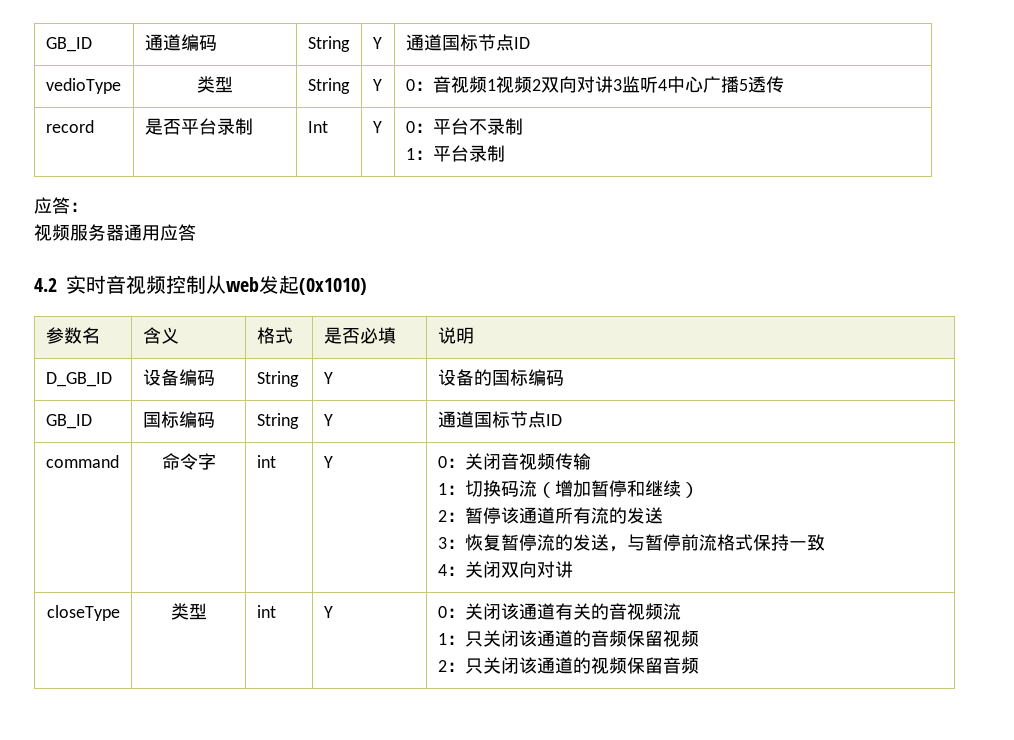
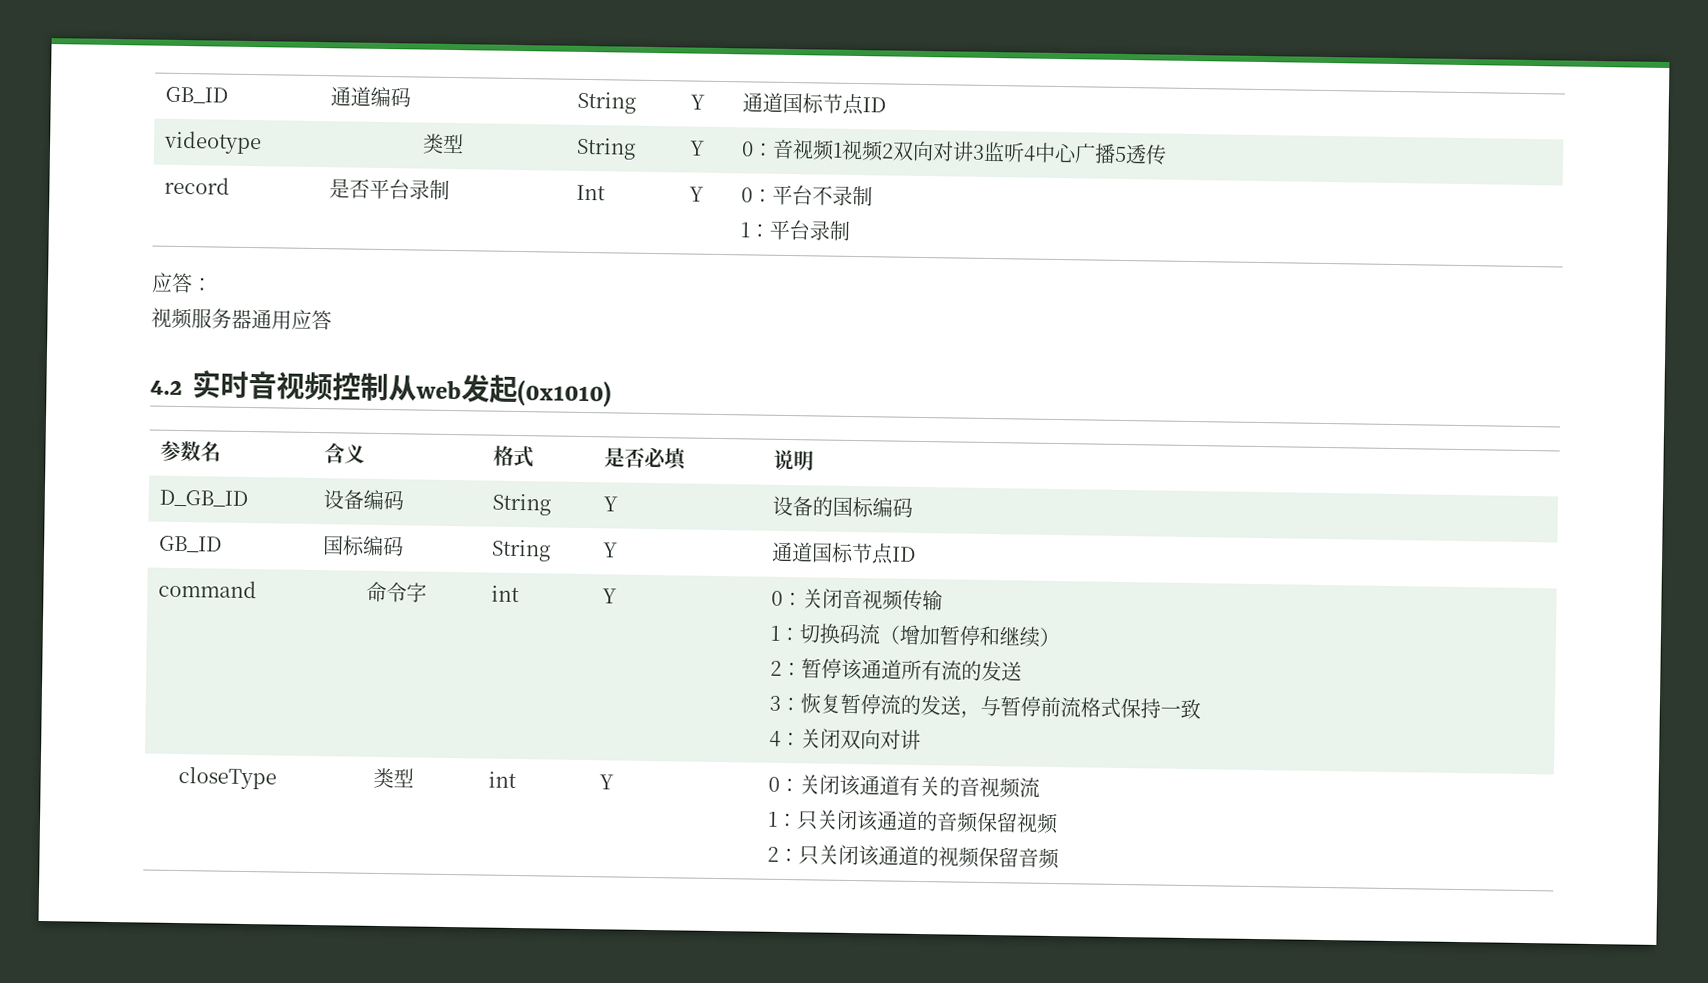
[45,78,121,94] vedioType -> [163,130,263,155] videotype

